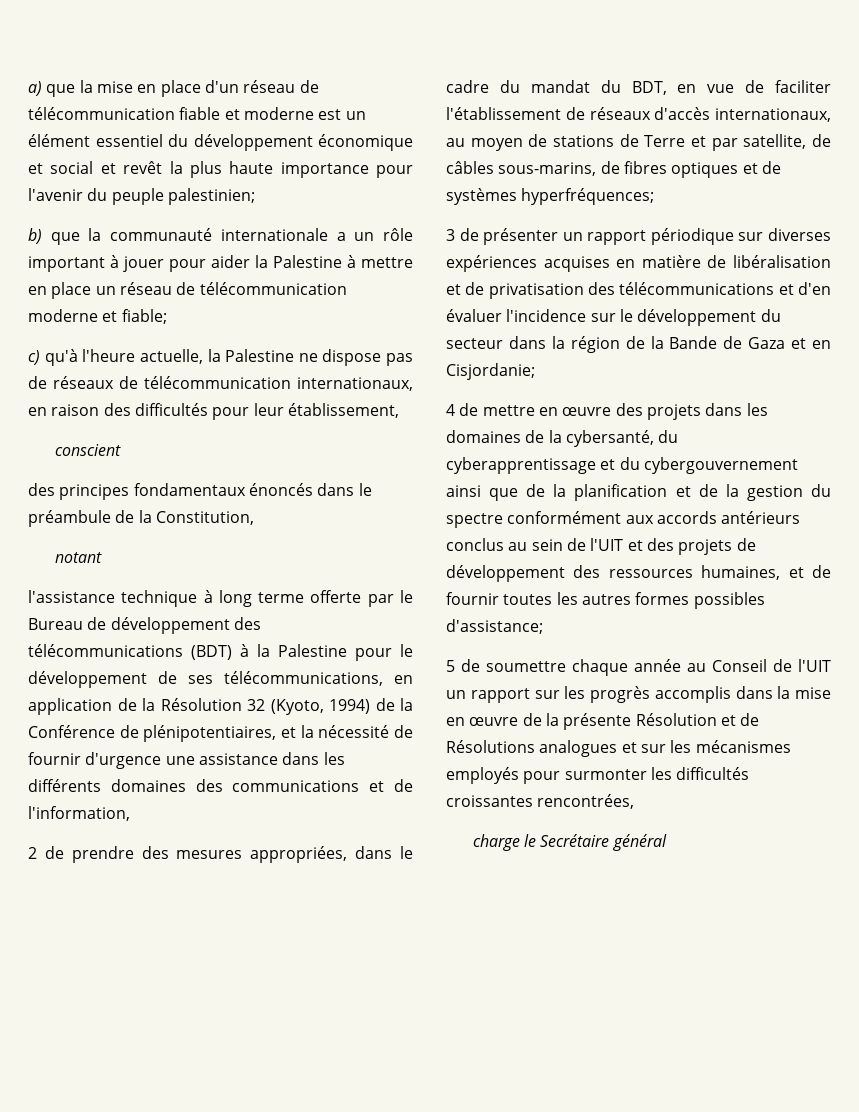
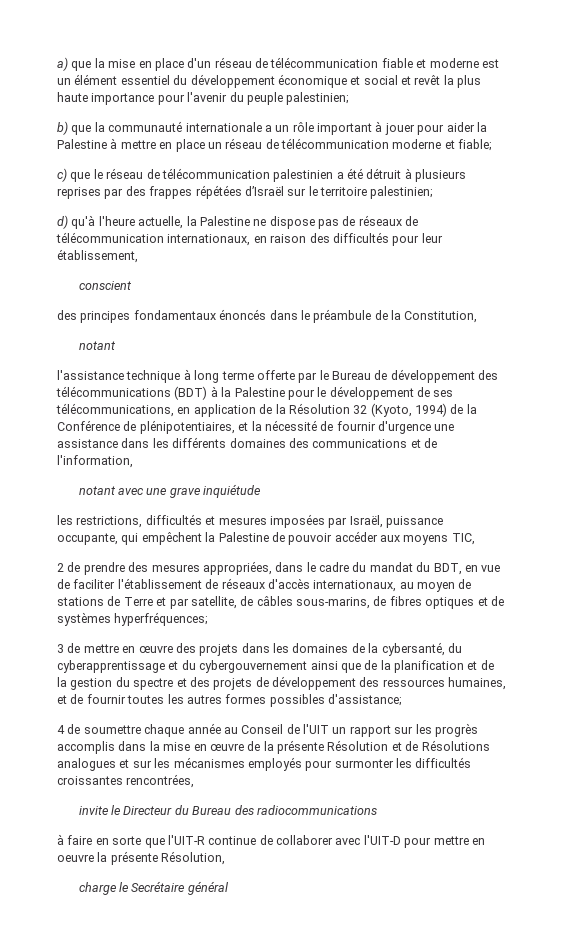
(40, 357) none -> [70,168,467,182] [57,185,434,199] [57,215,68,229] que le réseau de télécommunication palestinien a été détruit à plusieurs reprises par des frappes répétées d’Israël sur le territoire palestinien; // d)
(130, 813) none -> [78,484,262,498] [57,514,443,528] [57,531,475,545] // notant avec une grave inquiétude // les restrictions, difficultés et mesures imposées par Israël, puissance occupante, qui empêchent la Palestine de pouvoir accéder aux moyens TIC,
[483,228,831,245] [446,255,831,272] [446,282,832,299] [446,309,781,326] [446,336,831,353] [446,363,535,380] [446,403,479,416] présenter un rapport périodique sur diverses expériences acquises en matière de libéralisation et de privatisation des télécommunications et d'en évaluer l'incidence sur le développement du secteur dans la région de la Bande de Gaza et en Cisjordanie; // 4 de -> (81, 648) none
[507,511,801,524] [446,538,624,551] conformément aux accords antérieurs conclus au sein de l'UIT -> (174, 684) none
[446,660,455,672] 5 -> [57,725,65,734] 4
(635, 801) none -> [78,805,377,815] [57,834,485,848] [57,851,226,865] // invite le Directeur du Bureau des radiocommunications // à faire en sorte que l'UIT-R continue de collaborer avec l'UIT-D pour mettre en oeuvre la présente Résolution,

